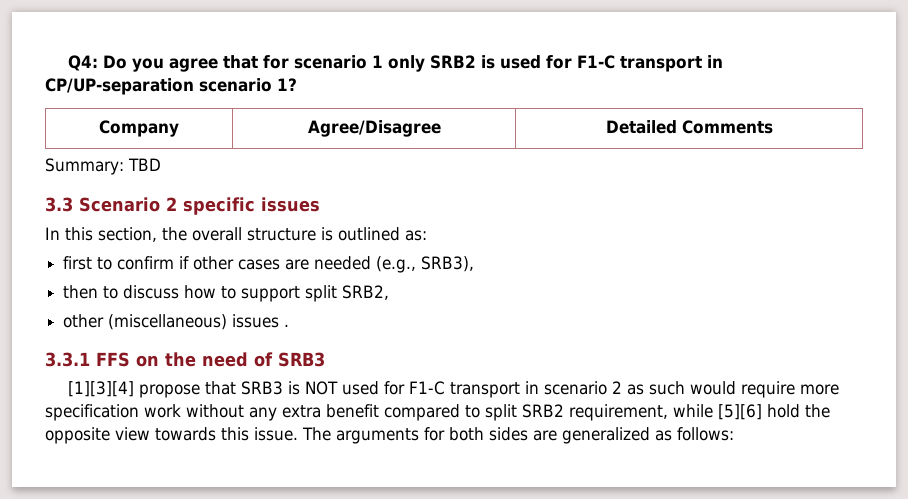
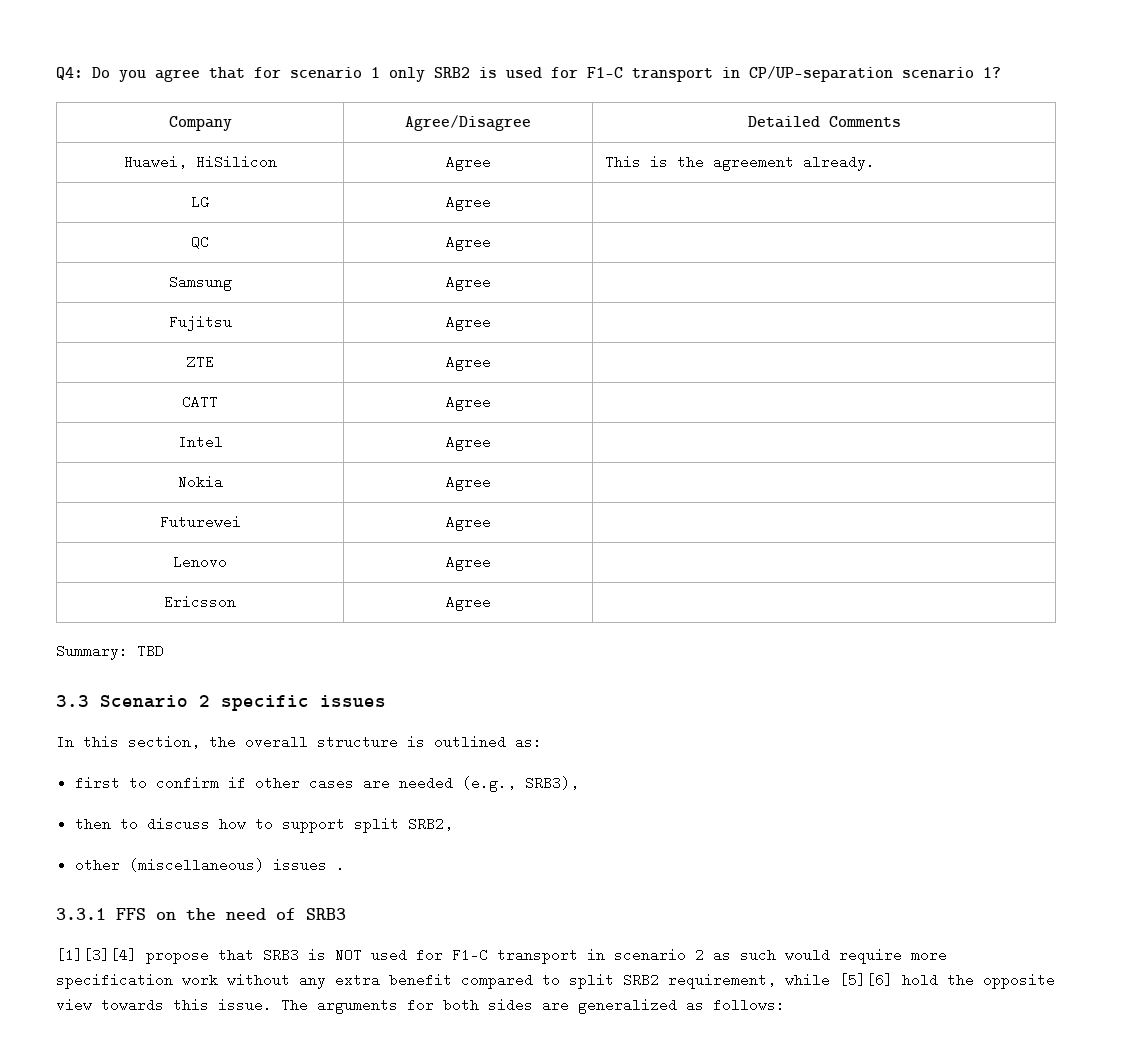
(773, 127) none -> [123,155,277,169] [445,155,491,171] [605,155,876,171] [191,195,209,209] [445,195,491,211] [191,235,209,249] [445,235,491,251] [168,275,232,291] [445,275,491,291] [168,315,232,331] [445,315,491,331] [186,355,214,369] [445,355,491,371] [182,395,218,409] [445,395,491,411] [177,435,223,449] [445,435,491,451] [177,475,223,489] [445,475,491,491] [159,515,241,529] [445,515,491,531] [173,555,227,569] [445,555,491,571] [164,595,236,609] [445,595,491,611] // Huawei, HiSilicon | Agree | This is the agreement already. // LG | Agree | // QC | Agree | // Samsung | Agree | // Fujitsu | Agree | // ZTE | Agree | // CATT | Agree | // Intel | Agree | // Nokia | Agree | // Futurewei | Agree | // Lenovo | Agree | // Ericsson | Agree |

